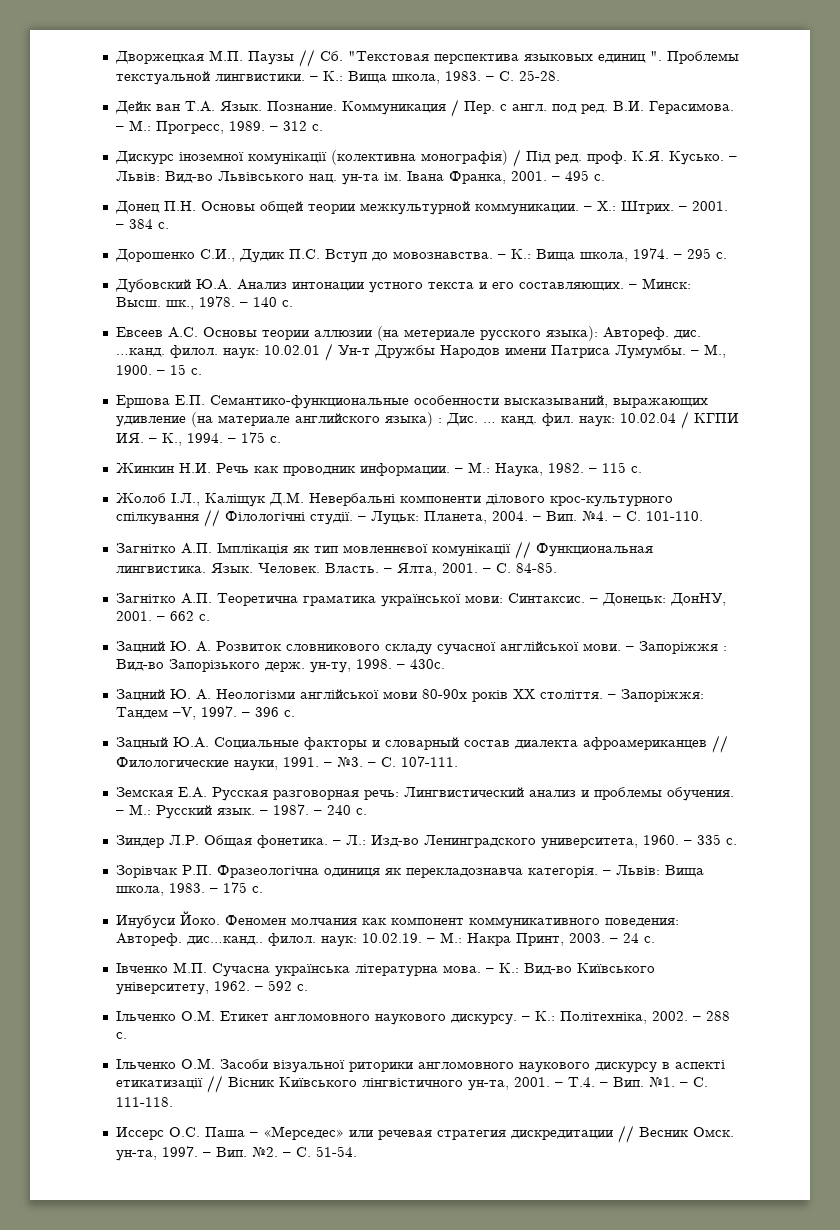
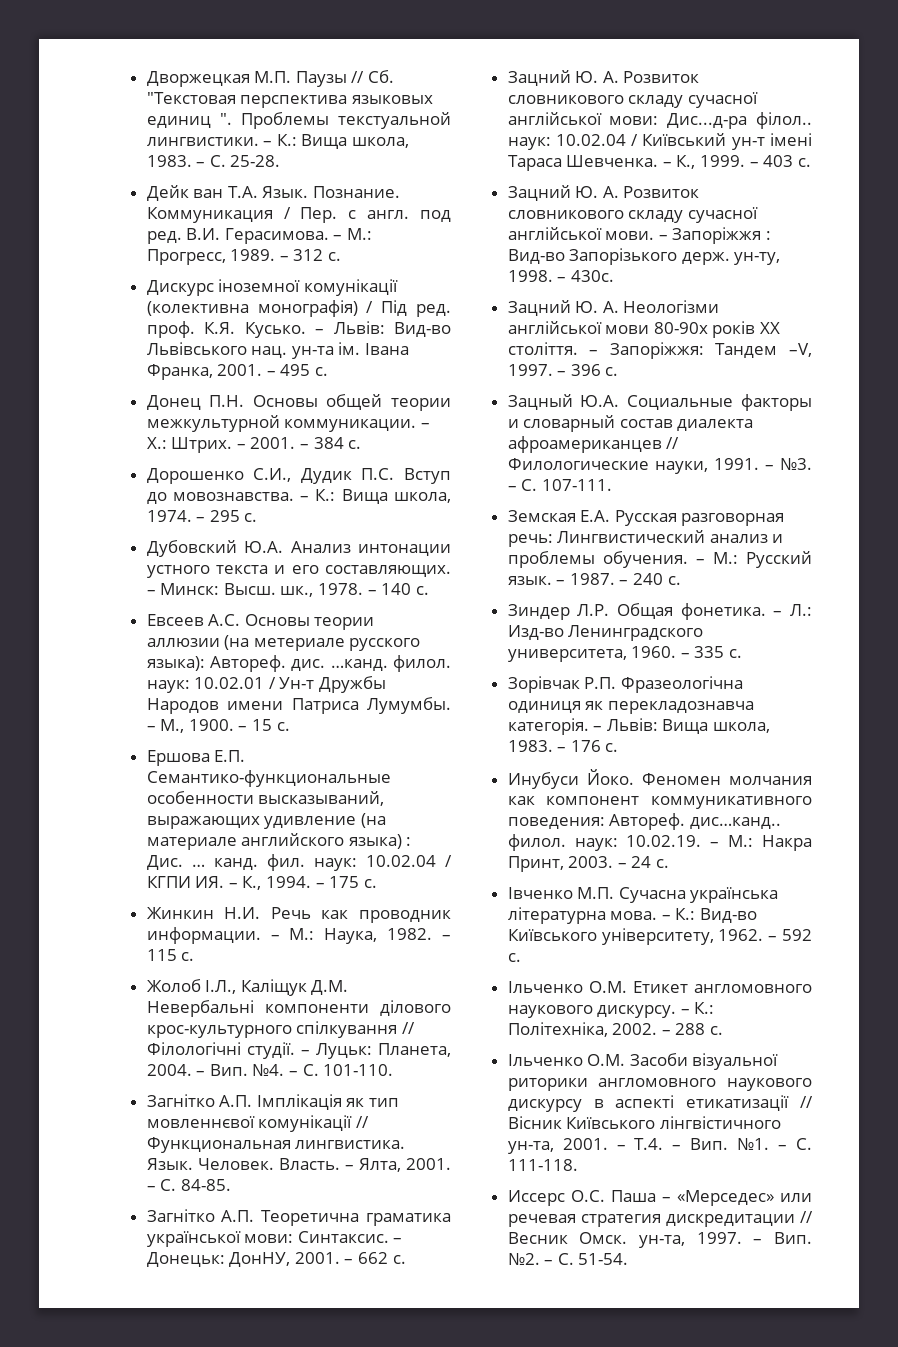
(210, 617) none -> [507,70,700,86] [507,92,758,108] [507,112,812,129] [507,133,812,150] [507,155,811,171] // Зацний Ю. А. Розвиток словникового складу сучасної англійської мови: Дис...д-ра філол.. наук: 10.02.04 / Київський ун-т імені Тараса Шевченка. – К., 1999. – 403 с.
[222,882,247,893] 175 -> [570,740,601,752] 176

